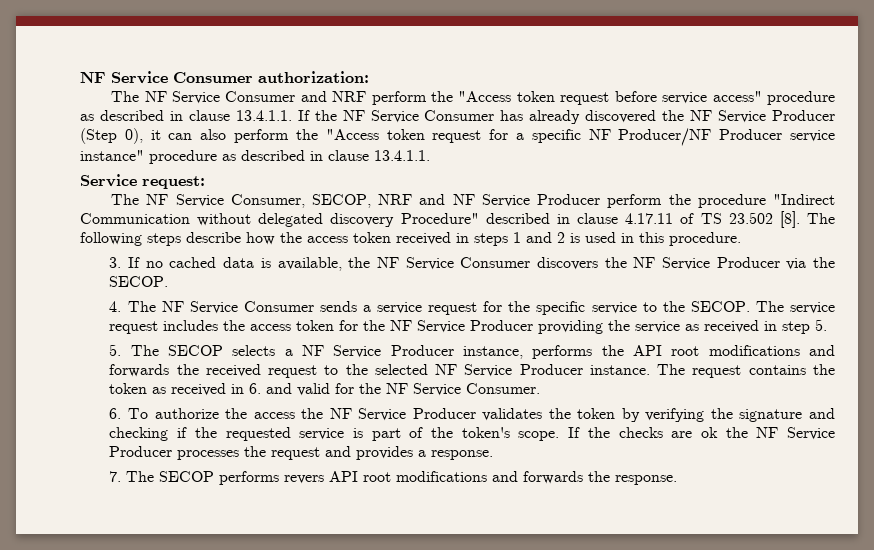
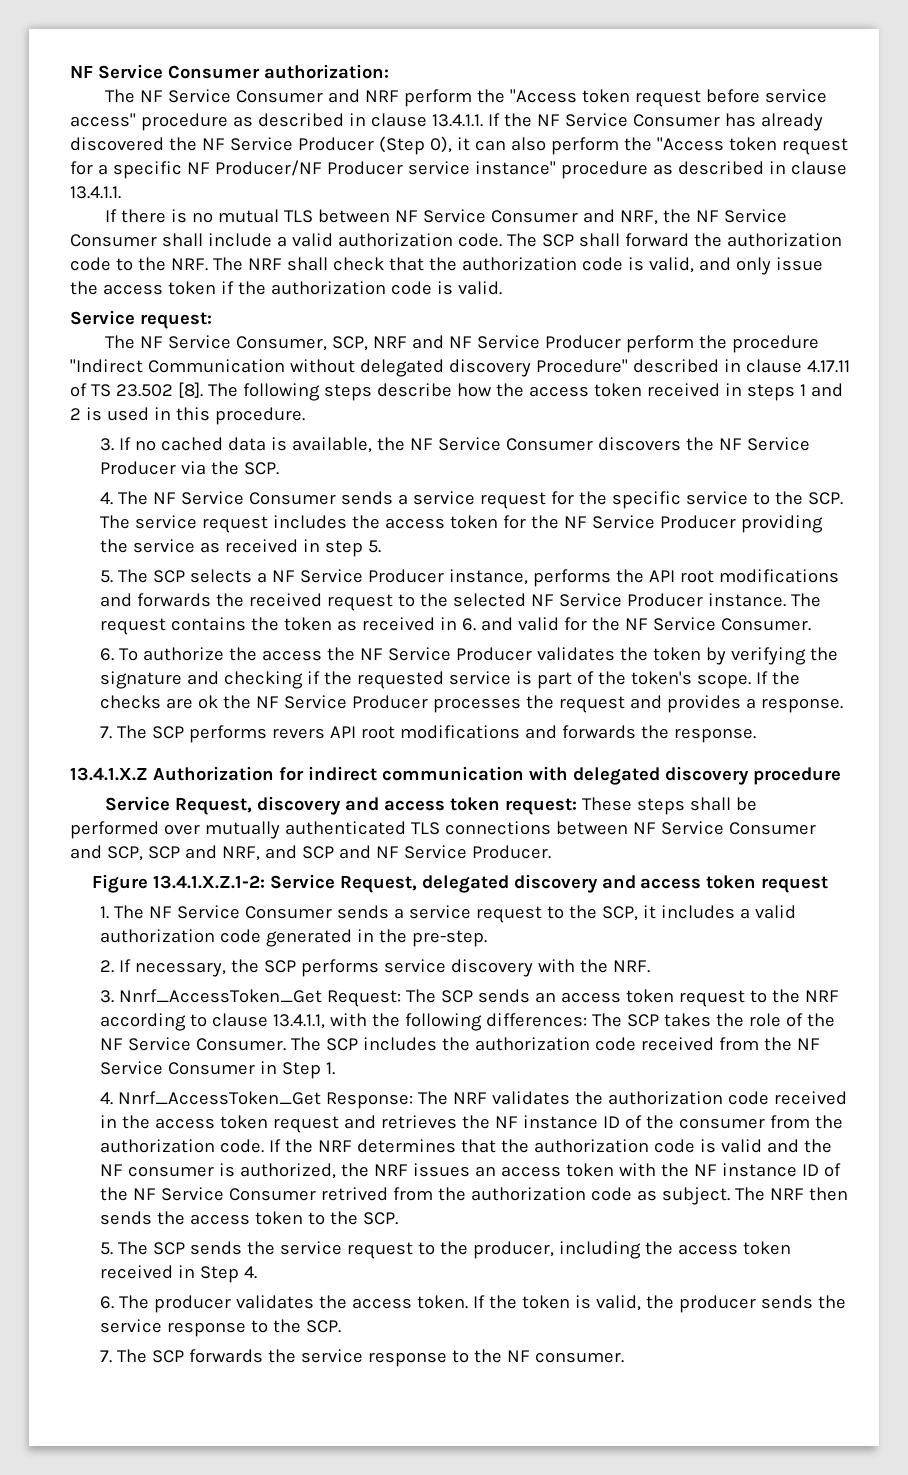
(430, 155) none -> [104,209,787,225] [70,233,842,247] [70,257,823,275] [70,281,502,295] // If there is no mutual TLS between NF Service Consumer and NRF, the NF Service Consumer shall include a valid authorization code. The SCP shall forward the authorization code to the NRF. The NRF shall check that the authorization code is valid, and only issue the access token if the authorization code is valid.
[311,194,371,208] SECOP, -> [331,336,368,351] SCP,
[109,276,169,287] SECOP. -> [244,462,280,475] SCP.
[690,301,750,312] SECOP. -> [808,492,844,505] SCP.
[168,345,224,356] SECOP -> [153,570,186,583] SCP
[159,471,215,482] SECOP -> [152,726,185,739] SCP
(678, 480) none -> [70,766,841,785] [104,796,757,815] [70,821,816,839] [70,845,551,861] [91,874,829,893] [100,905,797,923] [100,929,488,947] [100,959,651,977] [100,989,840,1007] [100,1013,836,1031] [100,1037,821,1051] [100,1061,336,1079] [100,1091,848,1109] [100,1115,844,1133] [100,1139,833,1153] [100,1163,842,1179] [100,1187,849,1205] [100,1211,399,1225] [100,1241,792,1259] [100,1265,258,1283] [100,1295,847,1313] [100,1319,342,1337] [100,1349,625,1367] // 13.4.1.X.Z Authorization for indirect communication with delegated discovery procedure // Service Request, discovery and access token request: These steps shall be performed over mutually authenticated TLS connections between NF Service Consumer and SCP, SCP and NRF, and SCP and NF Service Producer. // Figure 13.4.1.X.Z.1-2: Service Request, delegated discovery and access token request // 1. The NF Service Consumer sends a service request to the SCP, it includes a valid authorization code generated in the pre-step. // 2. If necessary, the SCP performs service discovery with the NRF. // 3. Nnrf_AccessToken_Get Request: The SCP sends an access token request to the NRF according to clause 13.4.1.1, with the following differences: The SCP takes the role of the NF Service Consumer. The SCP includes the authorization code received from the NF Service Consumer in Step 1. // 4. Nnrf_AccessToken_Get Response: The NRF validates the authorization code received in the access token request and retrieves the NF instance ID of the consumer from the authorization code. If the NRF determines that the authorization code is valid and the NF consumer is authorized, the NRF issues an access token with the NF instance ID of the NF Service Consumer retrived from the authorization code as subject. The NRF then sends the access token to the SCP. // 5. The SCP sends the service request to the producer, including the access token received in Step 4. // 6. The producer validates the access token. If the token is valid, the producer sends the service response to the SCP. // 7. The SCP forwards the service response to the NF consumer.

